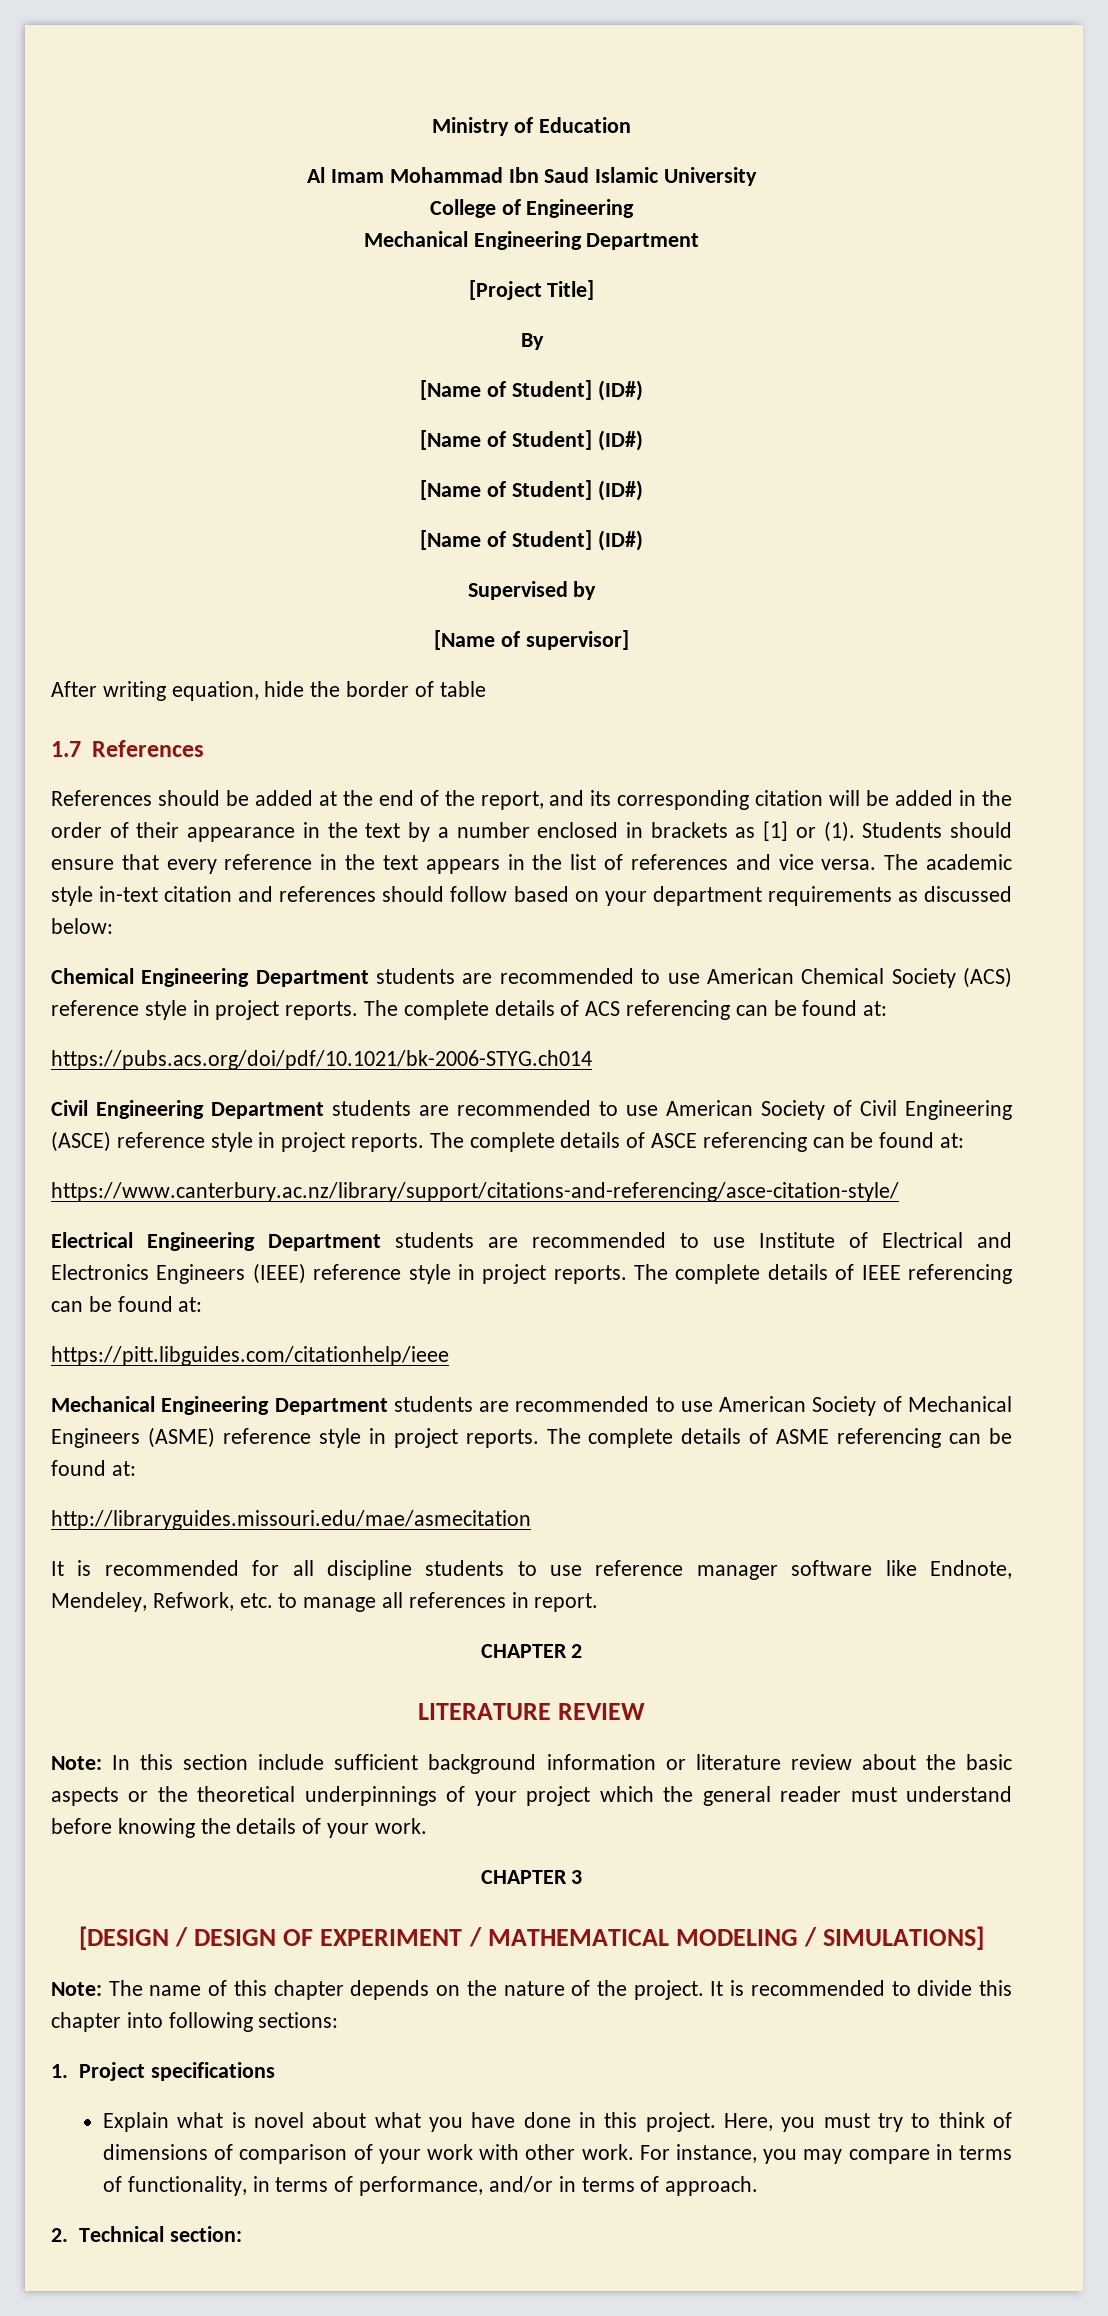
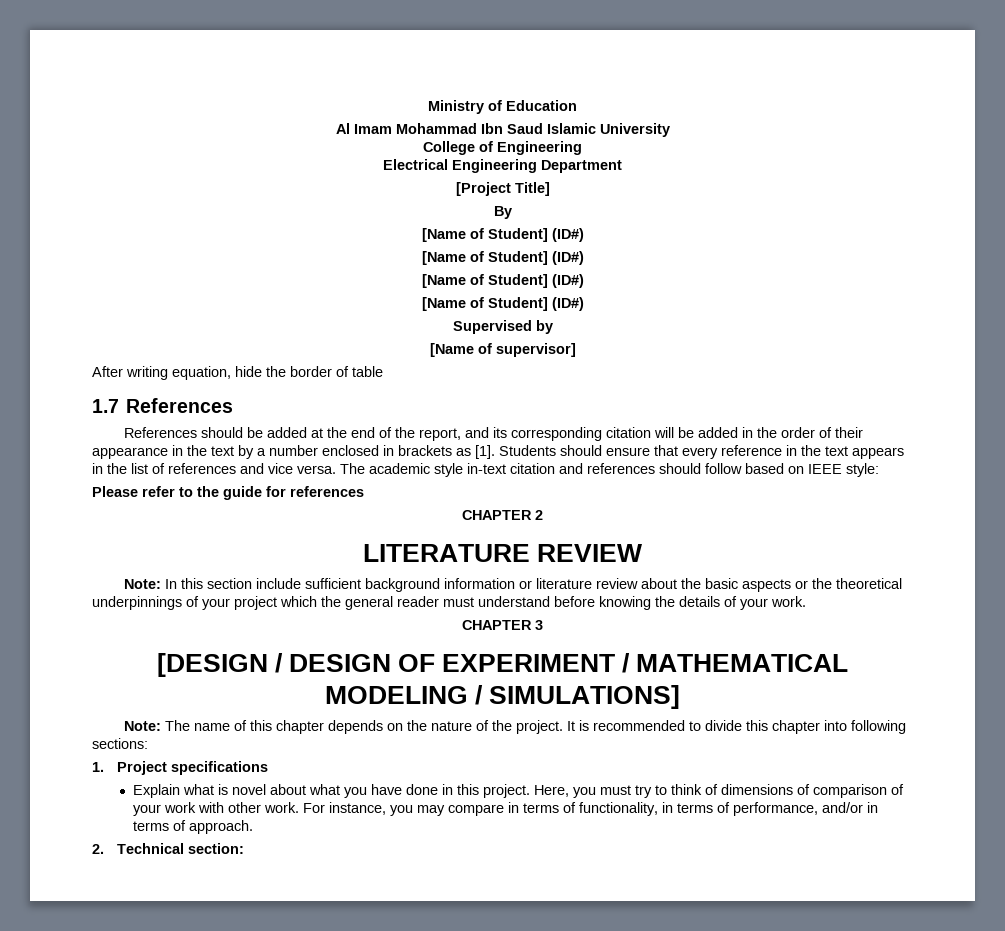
[363,231,468,247] Mechanical -> [383,159,448,170] Electrical
[763,821,855,842] [1] or (1). -> [475,445,495,459] [1].
[604,886,1013,906] [51,918,113,934] [51,967,1013,988] [51,1000,888,1020] [51,1050,592,1070] [51,1100,1012,1120] [51,1131,965,1152] [51,1182,899,1202] [51,1232,1012,1251] [51,1263,1012,1284] [51,1296,203,1312] [51,1346,449,1366] [51,1396,1012,1416] [51,1427,1013,1448] [51,1460,136,1476] [51,1510,531,1530] [51,1560,1012,1580] [51,1592,599,1612] your department requirements as discussed below: // Chemical Engineering Department students are recommended to use American Chemical Society (ACS) reference style in project reports. The complete details of ACS referencing can be found at: // https://pubs.acs.org/doi/pdf/10.1021/bk-2006-STYG.ch014 // Civil Engineering Department students are recommended to use American Society of Civil Engineering (ASCE) reference style in project reports. The complete details of ASCE referencing can be found at: // https://www.canterbury.ac.nz/library/support/citations-and-referencing/asce-citation-style/ // Electrical Engineering Department students are recommended to use Institute of Electrical and Electronics Engineers (IEEE) reference style in project reports. The complete details of IEEE referencing can be found at: // https://pitt.libguides.com/citationhelp/ieee // Mechanical Engineering Department students are recommended to use American Society of Mechanical Engineers (ASME) reference style in project reports. The complete details of ASME referencing can be found at: // http://libraryguides.missouri.edu/mae/asmecitation // It is recommended for all discipline students to use reference manager software like Endnote, Mendeley, Refwork, etc. to manage all references in report. -> [808,463,879,477] [92,486,364,500] IEEE style: // Please refer to the guide for references

